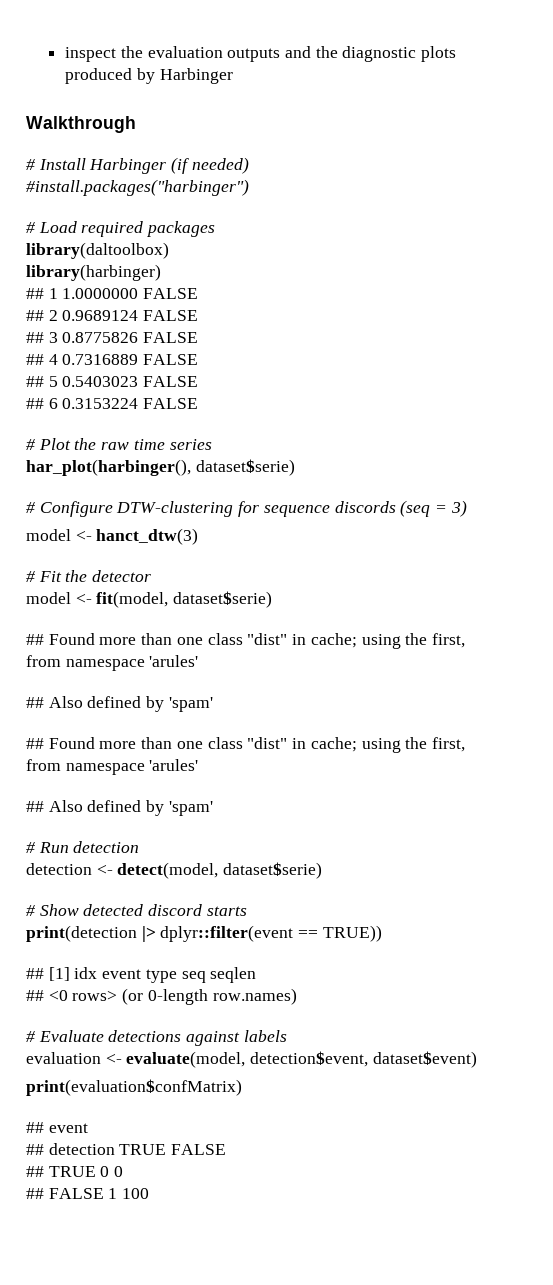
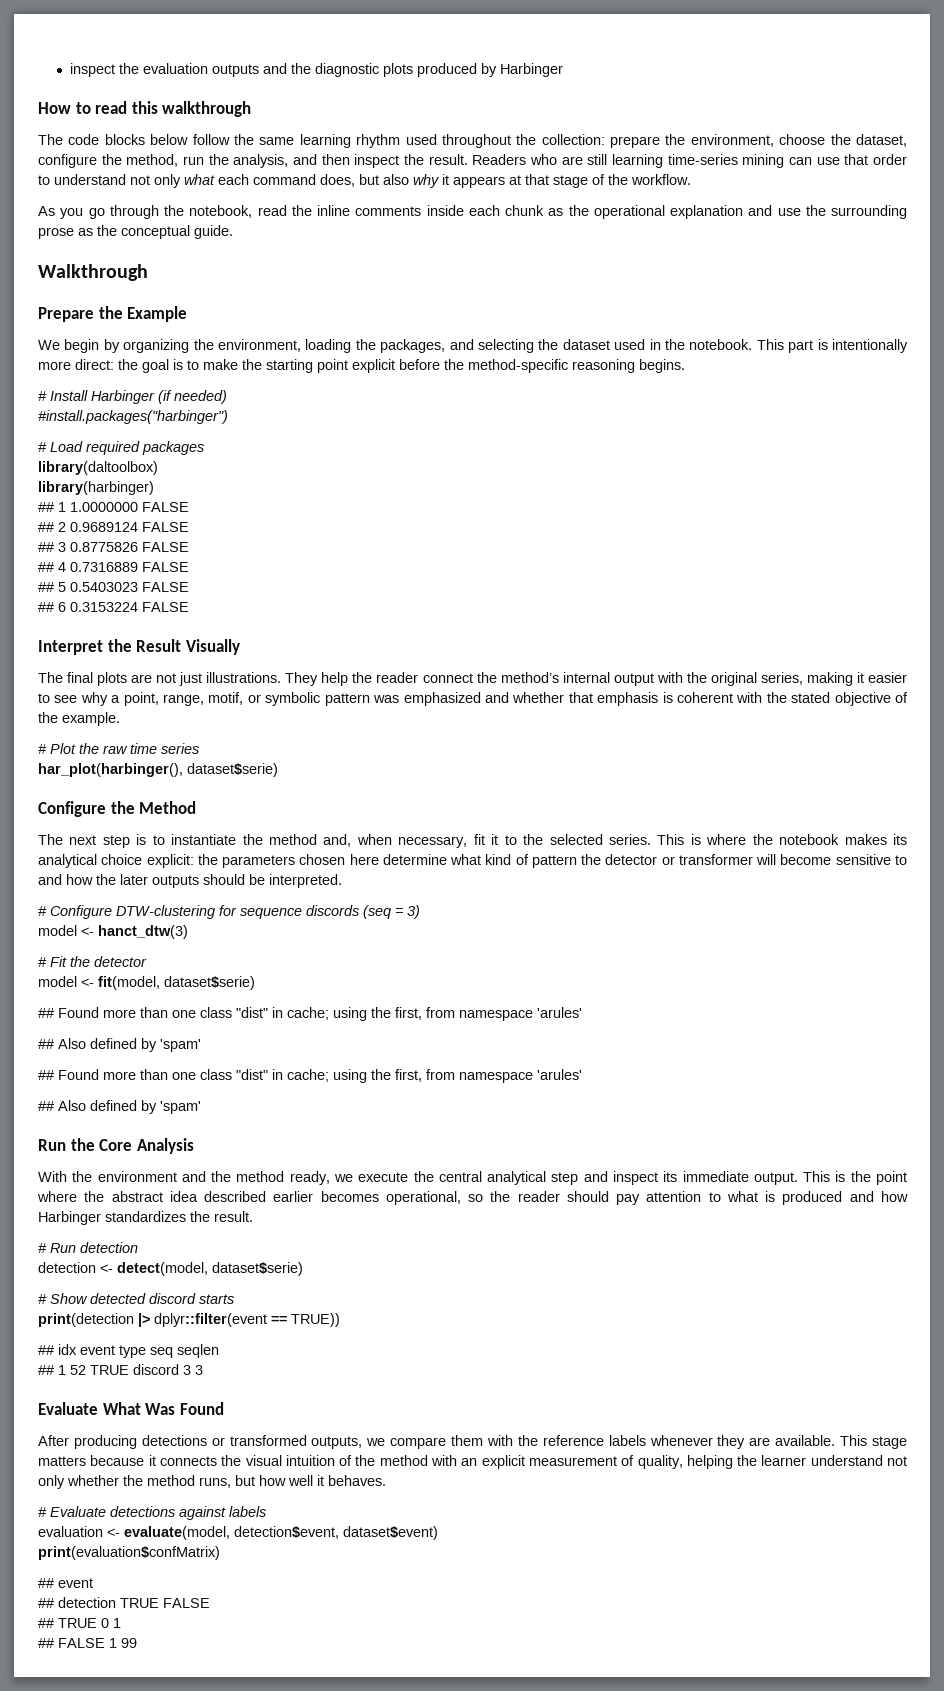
[26,116,136,133] Walkthrough -> [38,101,252,117] [38,134,908,148] [38,154,907,168] [38,174,691,188] [38,205,907,219] [38,225,233,239] [38,264,148,281] [38,306,188,322] [38,339,908,353] [38,359,685,373] How to read this walkthrough // The code blocks below follow the same learning rhythm used throughout the collection: prepare the environment, choose the dataset, configure the method, run the analysis, and then inspect the result. Readers who are still learning time-series mining can use that order to understand not only what each command does, but also why it appears at that stage of the workflow. // As you go through the notebook, read the inline comments inside each chunk as the operational explanation and use the surrounding prose as the conceptual guide. // Walkthrough // Prepare the Example // We begin by organizing the environment, loading the packages, and selecting the dataset used in the notebook. This part is intentionally more direct: the goal is to make the starting point explicit before the method-specific reasoning begins.
(199, 403) none -> [38,639,240,655] [38,672,907,686] [38,692,908,706] [38,712,120,726] // Interpret the Result Visually // The final plots are not just illustrations. They help the reader connect the method’s internal output with the original series, making it easier to see why a point, range, motif, or symbolic pattern was emphasized and whether that emphasis is coherent with the stated objective of the example.
(295, 467) none -> [38,801,197,817] [38,834,907,848] [38,854,908,868] [38,874,342,888] // Configure the Method // The next step is to instantiate the method and, when necessary, fit it to the selected series. This is where the notebook makes its analytical choice explicit: the parameters chosen here determine what kind of pattern the detector or transformer will become sensitive to and how the later outputs should be interpreted.
(213, 808) none -> [38,1138,194,1154] [38,1171,908,1185] [37,1191,909,1205] [38,1211,253,1225] // Run the Core Analysis // With the environment and the method ready, we execute the central analytical step and inspect its immediate output. This is the point where the abstract idea described earlier becomes operational, so the reader should pay attention to what is produced and how Harbinger standardizes the result.
[48,967,70,981] [1] -> (54, 1350) none
[48,988,297,1005] <0 rows> (or 0-length row.names) -> [58,1364,203,1375] [38,1402,224,1415] [38,1435,908,1449] [38,1455,907,1469] [38,1475,386,1489] 1 52 TRUE discord 3 3 // Evaluate What Was Found // After producing detections or transformed outputs, we compare them with the reference labels whenever they are available. This stage matters because it connects the visual intuition of the method with an explicit measurement of quality, helping the learner understand not only whether the method runs, but how well it behaves.
[114,1166,124,1177] 0 -> [113,1618,121,1628] 1
[122,1188,150,1199] 100 -> [121,1638,137,1648] 99

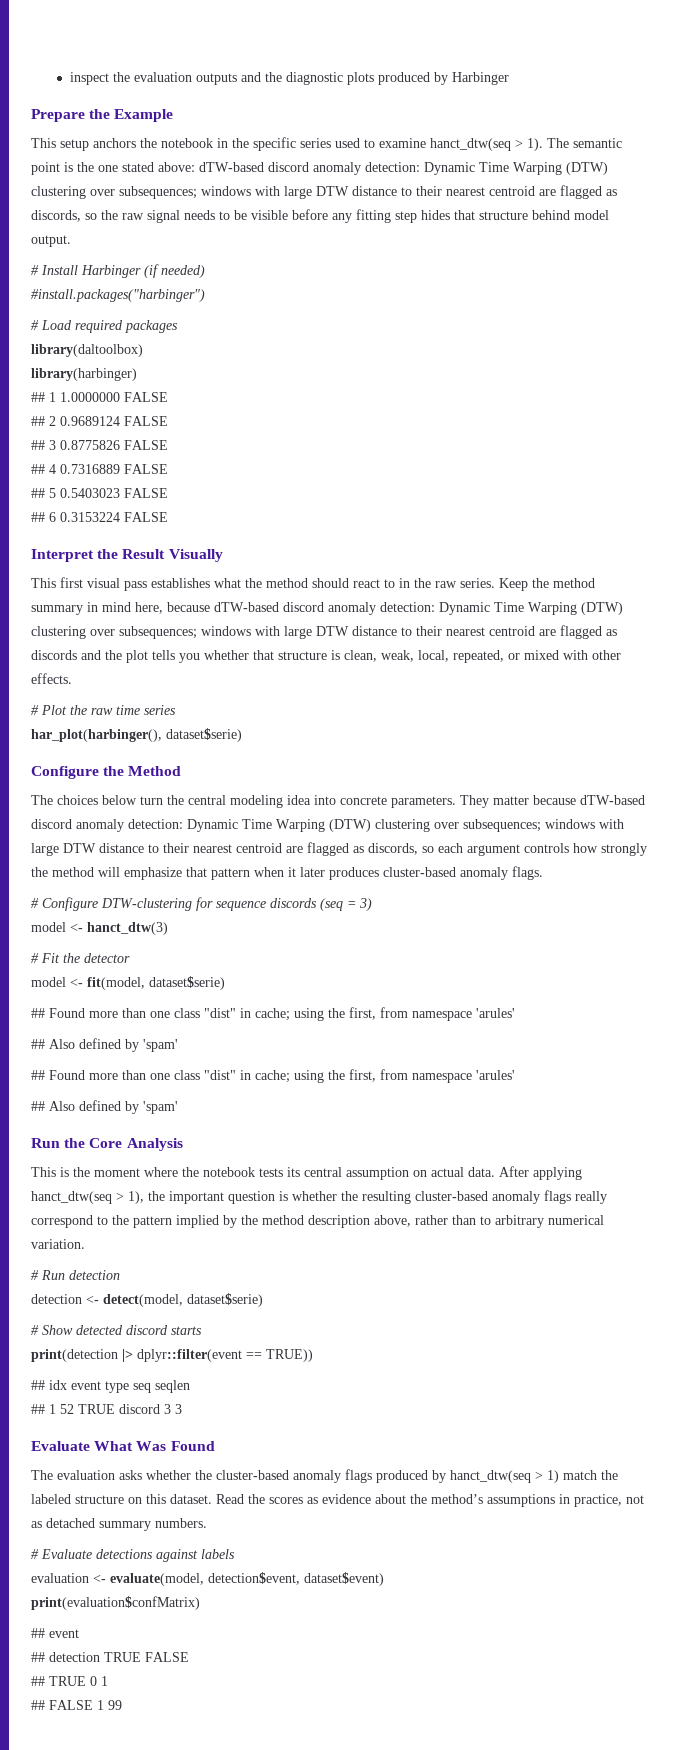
[38,101,252,117] [38,134,908,148] [38,154,907,168] [38,174,691,188] [38,205,907,219] [38,225,233,239] [38,264,148,281] [38,306,188,322] [38,339,908,353] [38,359,685,373] How to read this walkthrough // The code blocks below follow the same learning rhythm used throughout the collection: prepare the environment, choose the dataset, configure the method, run the analysis, and then inspect the result. Readers who are still learning time-series mining can use that order to understand not only what each command does, but also why it appears at that stage of the workflow. // As you go through the notebook, read the inline comments inside each chunk as the operational explanation and use the surrounding prose as the conceptual guide. // Walkthrough // Prepare the Example // We begin by organizing the environment, loading the packages, and selecting the dataset used in the notebook. This part is intentionally more direct: the goal is to make the starting point explicit before the method-specific reasoning begins. -> [31,109,174,122] [31,137,622,151] [31,162,608,175] [31,185,617,199] [31,209,609,223] [31,235,71,247] Prepare the Example // This setup anchors the notebook in the specific series used to examine hanct_dtw(seq > 1). The semantic point is the one stated above: dTW-based discord anomaly detection: Dynamic Time Warping (DTW) clustering over subsequences; windows with large DTW distance to their nearest centroid are flagged as discords, so the raw signal needs to be visible before any fitting step hides that structure behind model output.
[38,672,907,686] [38,692,908,706] [38,712,120,726] The final plots are not just illustrations. They help the reader connect the method’s internal output with the original series, making it easier to see why a point, range, motif, or symbolic pattern was emphasized and whether that emphasis is coherent with the stated objective of the example. -> [31,577,595,591] [31,602,623,615] [31,625,617,639] [31,650,621,663] [31,673,72,684] This first visual pass establishes what the method should react to in the raw series. Keep the method summary in mind here, because dTW-based discord anomaly detection: Dynamic Time Warping (DTW) clustering over subsequences; windows with large DTW distance to their nearest centroid are flagged as discords and the plot tells you whether that structure is clean, weak, local, repeated, or mixed with other effects.
[69,834,907,848] [38,854,908,868] [38,874,342,888] next step is to instantiate the method and, when necessary, fit it to the selected series. This is where the notebook makes its analytical choice explicit: the parameters chosen here determine what kind of pattern the detector or transformer will become sensitive to and how the later outputs should be interpreted. -> [57,795,645,808] [31,819,624,832] [31,842,647,856] [31,866,543,880] choices below turn the central modeling idea into concrete parameters. They matter because dTW-based discord anomaly detection: Dynamic Time Warping (DTW) clustering over subsequences; windows with large DTW distance to their nearest centroid are flagged as discords, so each argument controls how strongly the method will emphasize that pattern when it later produces cluster-based anomaly flags.
[38,1171,798,1185] With the environment and the method ready, we execute the central analytical step and inspect its immediate output. -> (183, 1144) none
[876,1171,908,1185] [37,1191,909,1205] [38,1211,253,1225] point where the abstract idea described earlier becomes operational, so the reader should pay attention to what is produced and how Harbinger standardizes the result. -> [94,1166,582,1180] [31,1190,607,1204] [31,1215,604,1228] [31,1239,85,1249] moment where the notebook tests its central assumption on actual data. After applying hanct_dtw(seq > 1), the important question is whether the resulting cluster-based anomaly flags really correspond to the pattern implied by the method description above, rather than to arbitrary numerical variation.
[38,1435,908,1449] [38,1455,907,1469] [38,1475,386,1489] After producing detections or transformed outputs, we compare them with the reference labels whenever they are available. This stage matters because it connects the visual intuition of the method with an explicit measurement of quality, helping the learner understand not only whether the method runs, but how well it behaves. -> [31,1469,618,1483] [31,1494,644,1507] [31,1518,207,1531] The evaluation asks whether the cluster-based anomaly flags produced by hanct_dtw(seq > 1) match the labeled structure on this dataset. Read the scores as evidence about the method’s assumptions in practice, not as detached summary numbers.

